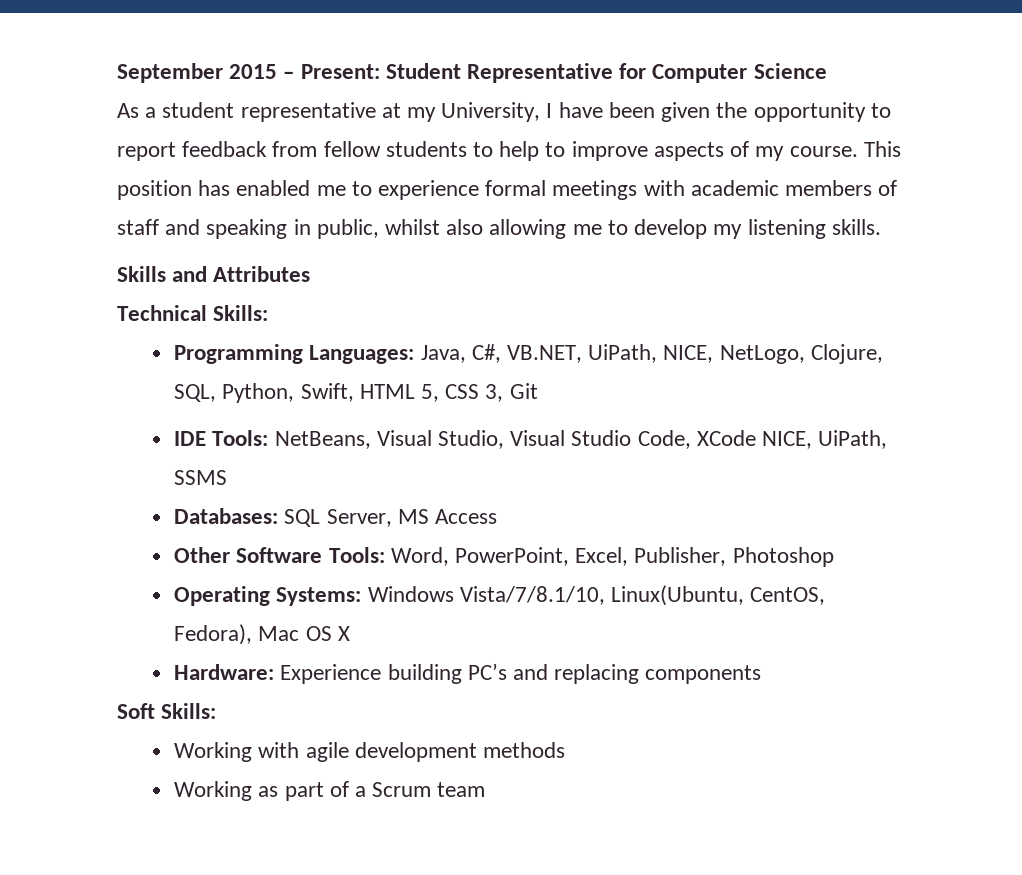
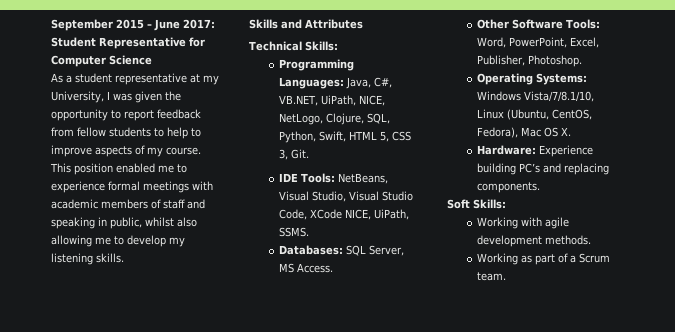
[300,64,380,79] Present: -> [154,19,215,31] June 2017:
[558,102,655,118] have been -> [113,93,132,101] was
[198,180,231,196] has -> (113, 169) none
[509,383,538,399] Git -> [291,149,310,159] Git.
[174,470,228,485] SSMS -> [279,227,310,237] SSMS.
[435,509,498,524] Access -> [297,263,334,273] Access.
[732,547,834,567] Photoshop -> [528,55,583,67] Photoshop.
[611,585,745,606] Linux(Ubuntu, -> [477,109,550,120] Linux (Ubuntu,
[337,626,350,641] X -> [561,127,572,136] X.
[645,665,762,684] components -> [477,182,541,193] components.
[483,742,566,758] methods -> [545,235,592,245] methods.
[437,782,486,797] team -> [477,272,507,281] team.

